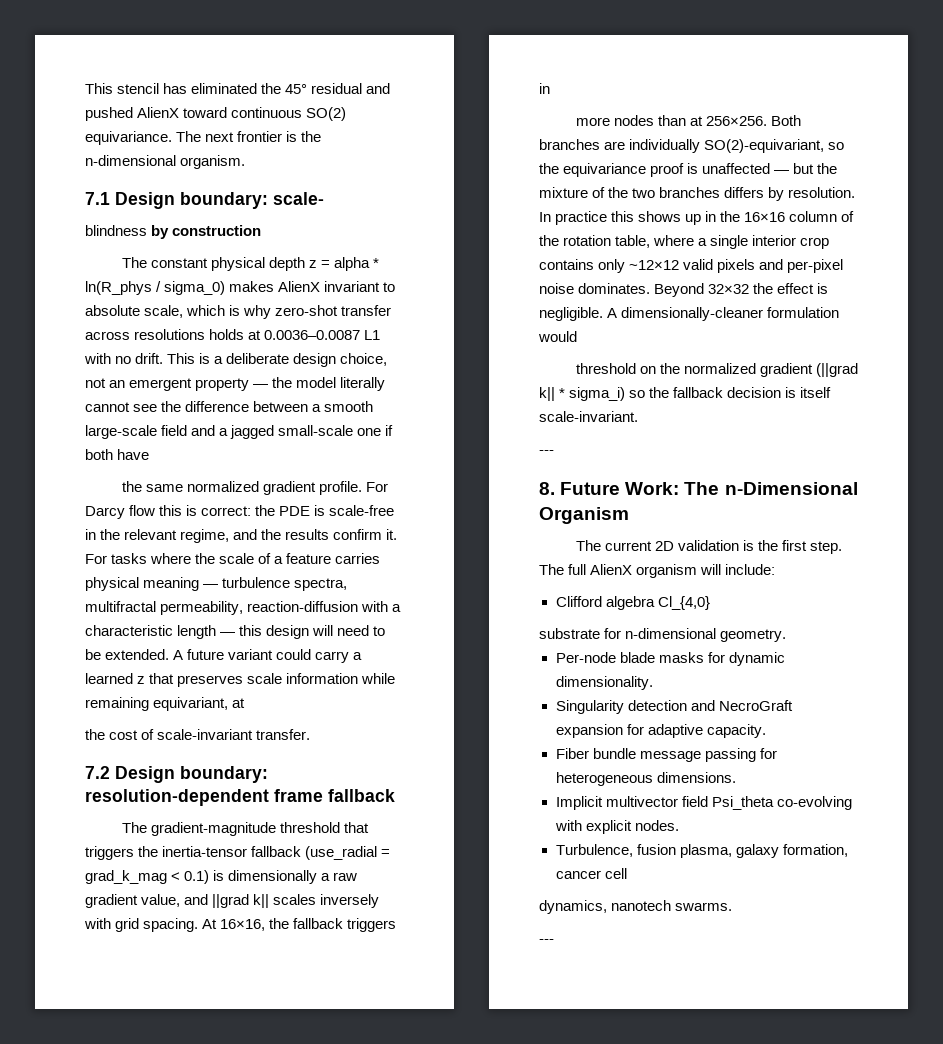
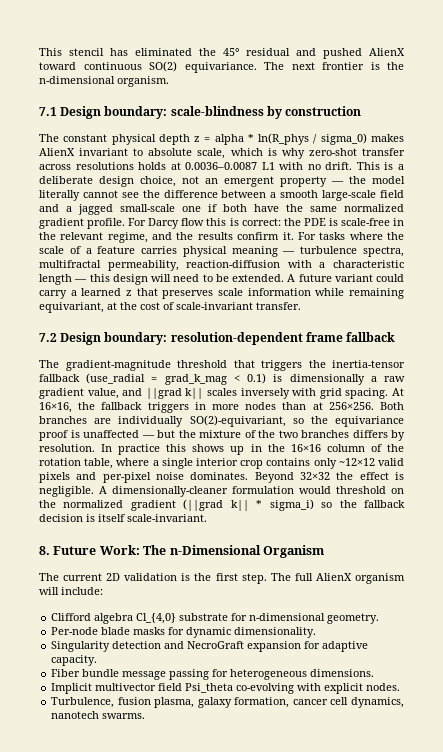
[273,192,324,205] [85,225,147,236] scale- // blindness -> [170,106,264,116] scale-blindness
(150, 454) // -> (279, 208) none
(246, 703) // -> (117, 306) none
(550, 88) // -> (206, 406) none
(577, 336) // -> (331, 490) none
[539,450,554,454] // --- -> (207, 518) none
(710, 603) // -> (177, 618) none
(627, 873) // -> (349, 701) none
[539,939,554,943] // --- -> (146, 716) none

